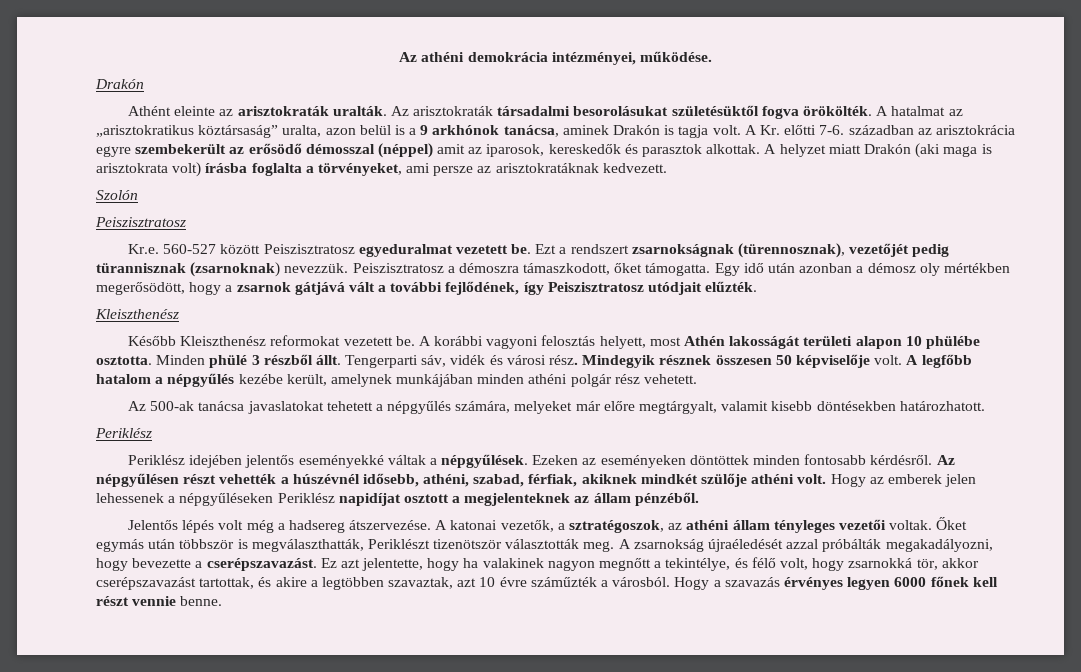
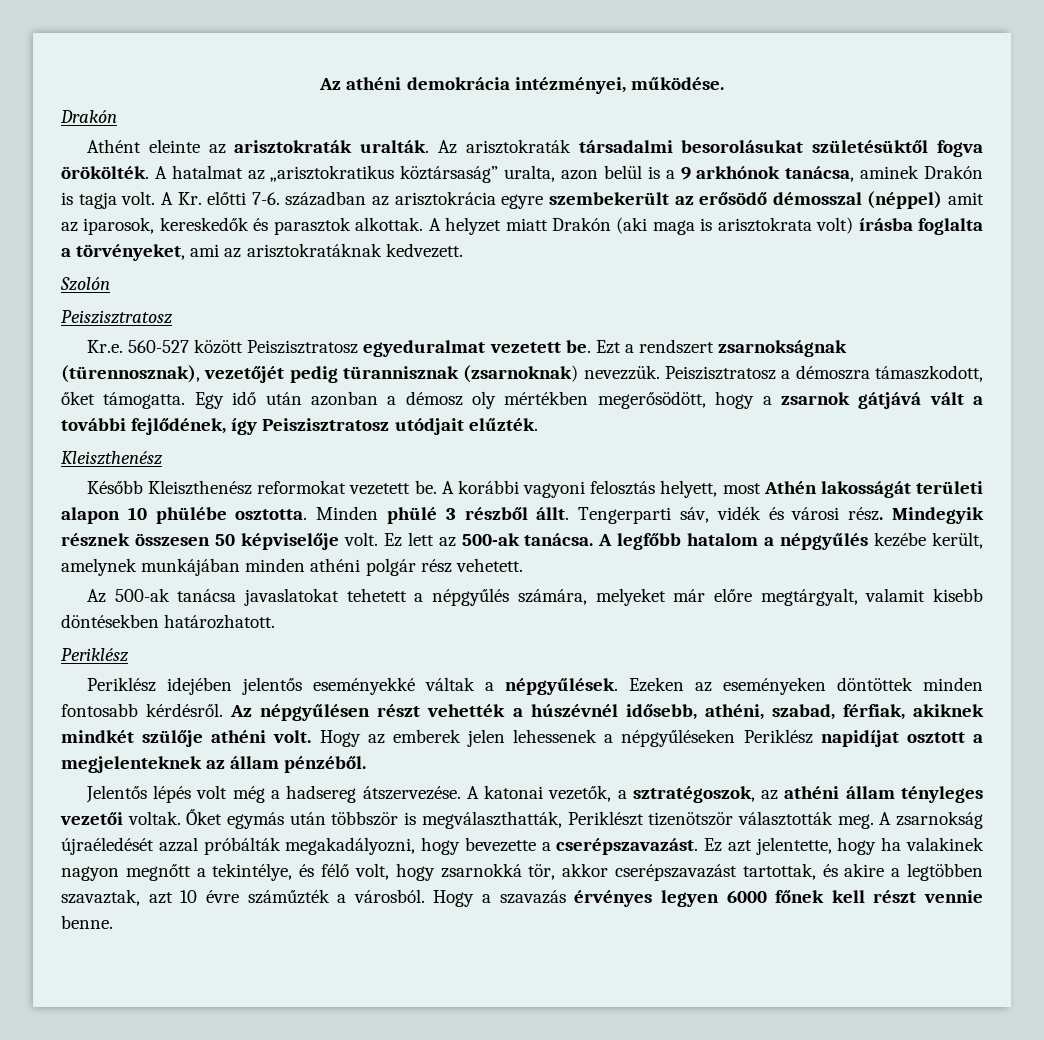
[433,166,474,176] persze -> (220, 250) none
(903, 360) none -> [383,532,594,547] Ez lett az 500-ak tanácsa.

